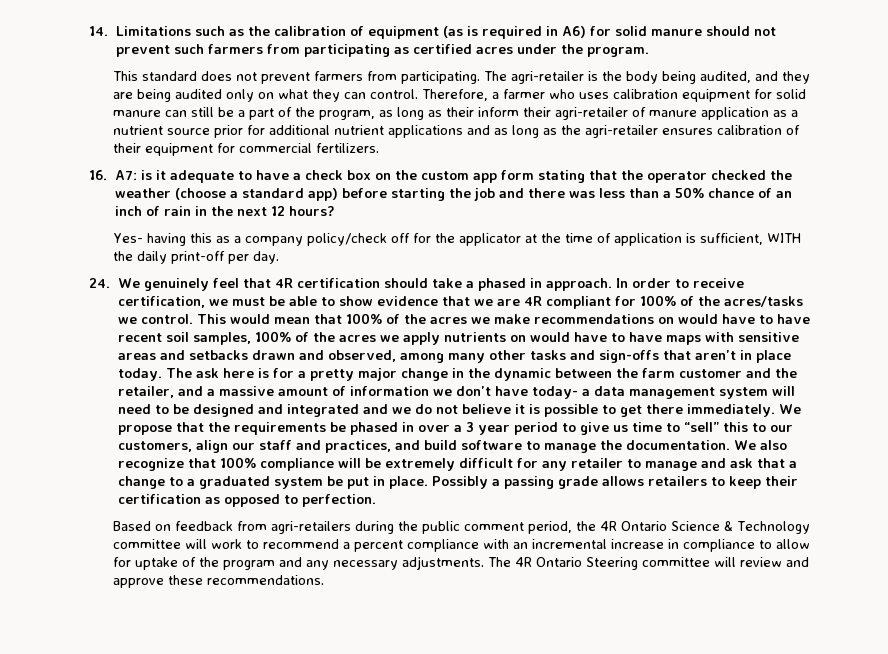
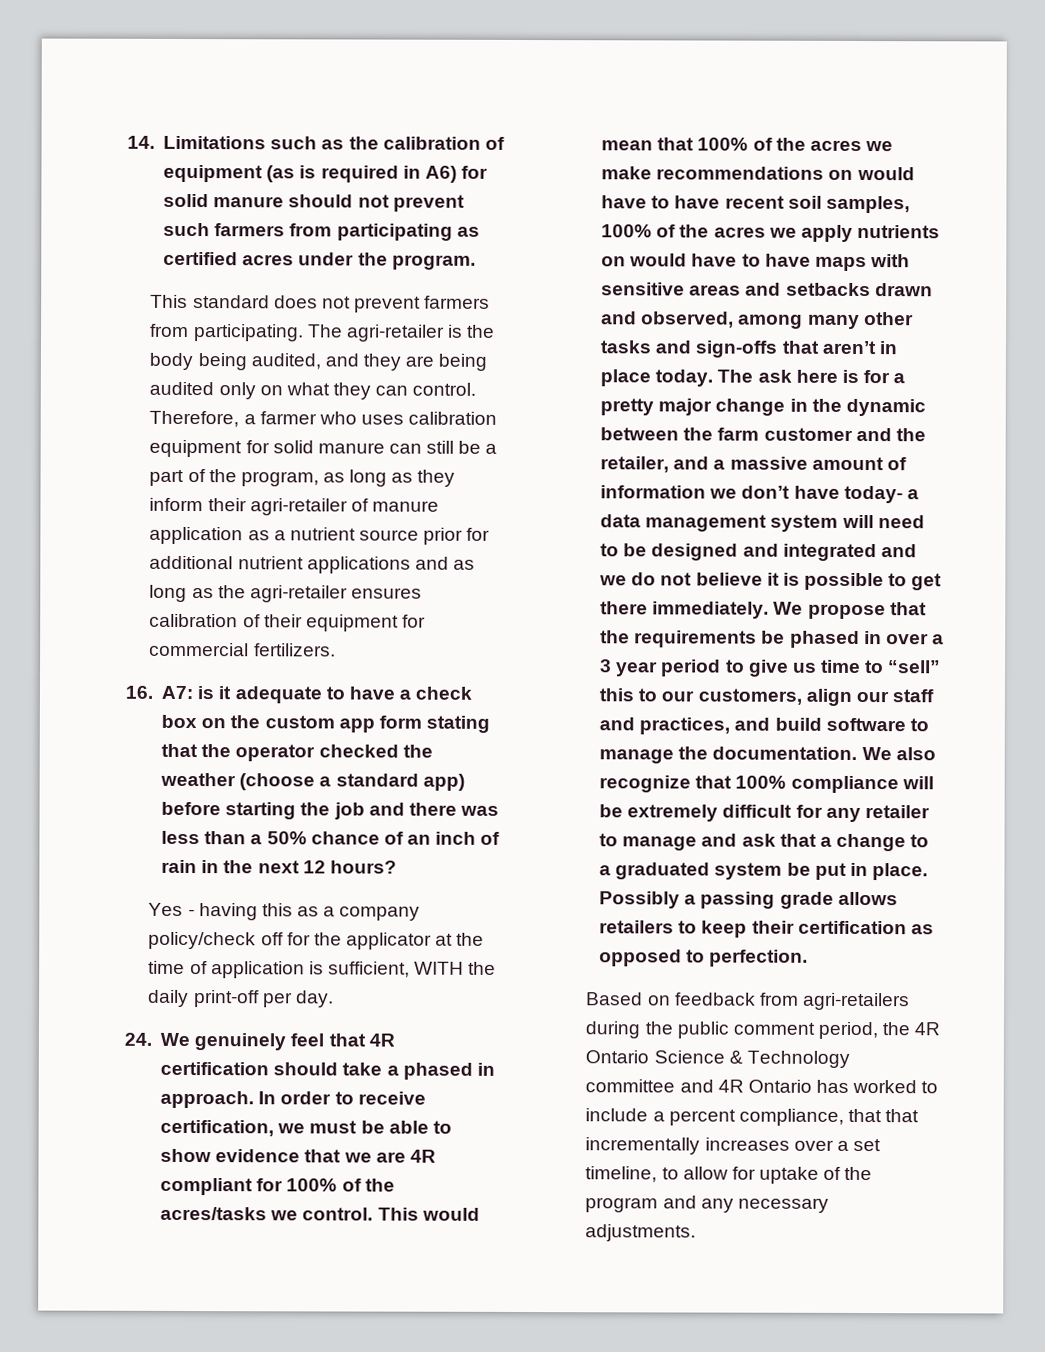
[445,107,474,117] their -> [417,469,456,487] they
[112,233,143,243] Yes- -> [148,902,195,917] Yes -
[184,539,755,552] will work to recommend a percent compliance with an incremental increase in compliance -> [679,1079,939,1094] [585,1108,920,1126] [585,1137,881,1155] [585,1166,658,1183] and 4R Ontario has worked to include a percent compliance, that that incrementally increases over a set timeline,
[487,557,809,570] [112,575,324,588] The 4R Ontario Steering committee will review and approve these recommendations. -> (697, 1233) none

